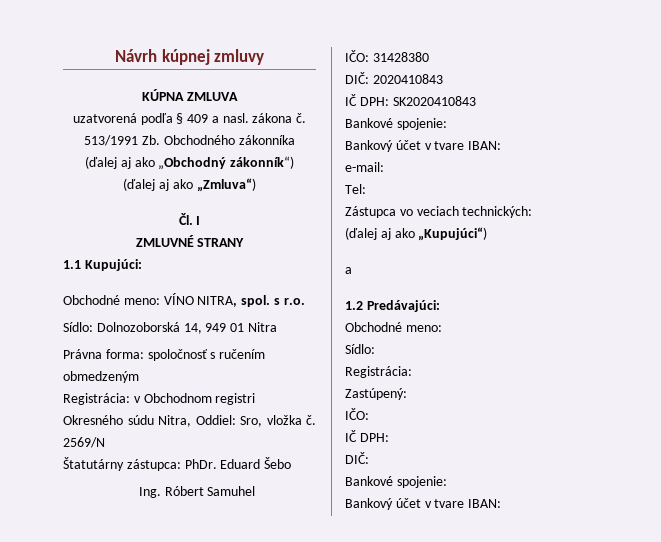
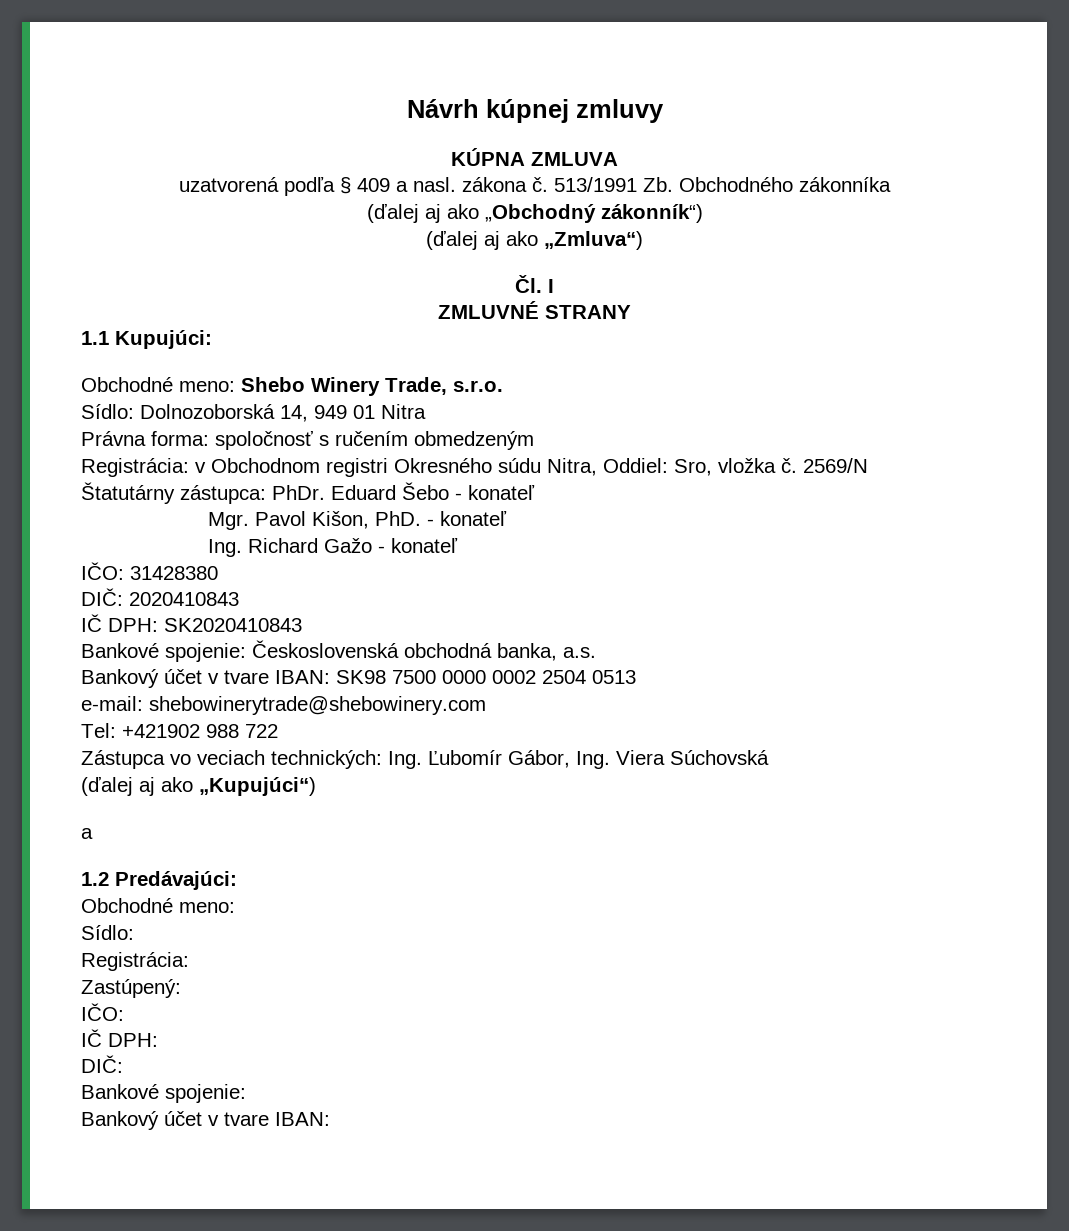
[163,293,305,307] VÍNO NITRA, spol. s r.o. -> [241,377,503,396] Shebo Winery Trade, s.r.o.
[138,486,256,498] // Ing. Róbert Samuhel -> [455,485,535,500] [208,511,508,530] [208,538,459,557] - konateľ // Mgr. Pavol Kišon, PhD. - konateľ // Ing. Richard Gažo - konateľ
[345,140,502,152] // Bankový účet v tvare IBAN: -> [252,640,596,661] [81,669,636,688] Československá obchodná banka, a.s. // Bankový účet v tvare IBAN: SK98 7500 0000 0002 2504 0513
(384, 167) none -> [149,696,486,715] shebowinerytrade@shebowinery.com
(366, 189) none -> [122,724,278,738] +421902 988 722
(533, 212) none -> [388,750,769,769] Ing. Ľubomír Gábor, Ing. Viera Súchovská

